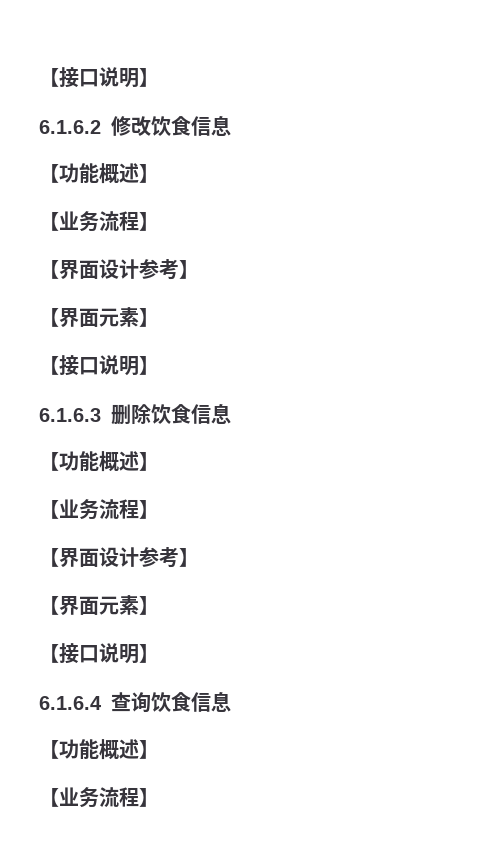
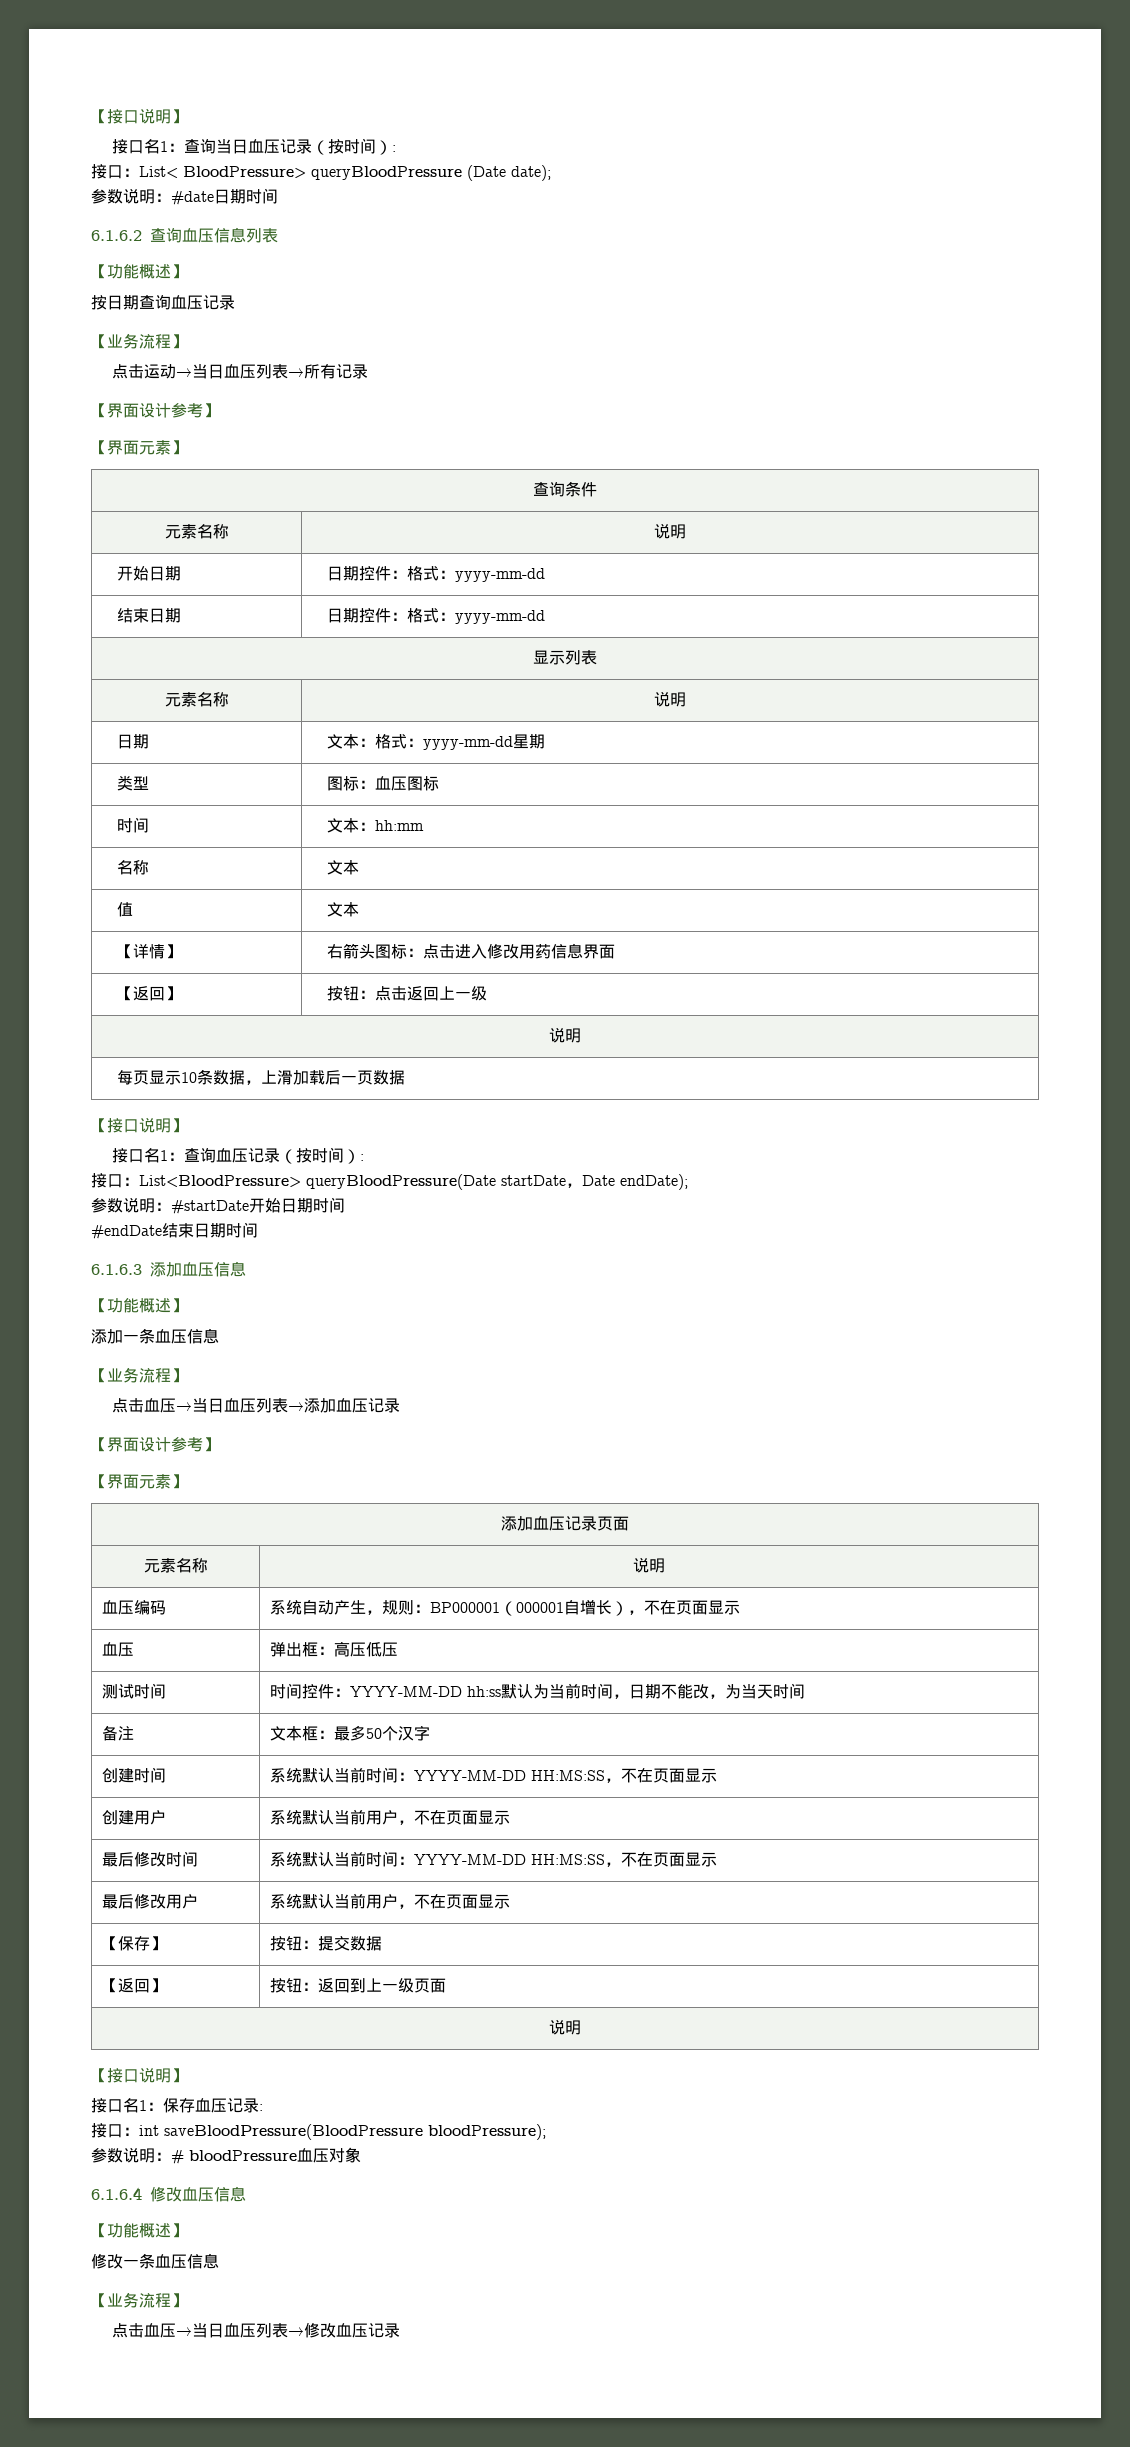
[39,67,159,88] 【接口说明】 -> [91,108,187,124] [112,138,397,155] [91,164,551,181] [91,188,278,205] 【接口说明】 // 接口名1：查询当日血压记录（按时间）: // 接口：List< BloodPressure> queryBloodPressure (Date date); // 参数说明：#date日期时间
[111,115,231,136] [39,163,159,184] [39,211,159,232] [39,259,199,280] [39,307,159,328] [39,355,159,376] 修改饮食信息 // 【功能概述】 // 【业务流程】 // 【界面设计参考】 // 【界面元素】 // 【接口说明】 -> [150,227,278,243] [91,264,187,279] [91,294,235,310] [91,333,187,349] [112,364,369,379] [91,403,219,418] [91,440,187,455] [533,481,597,497] [164,524,229,539] [654,523,686,539] [117,566,182,581] [327,566,546,582] [117,608,182,623] [327,608,546,624] [533,650,597,665] [164,692,229,707] [654,691,686,707] [117,734,150,749] [327,734,546,750] [117,775,150,791] [327,776,440,791] [117,817,150,833] [327,818,425,833] [117,860,150,875] [327,860,360,875] [117,902,134,917] [327,902,360,917] [117,944,182,959] [327,943,616,959] [117,986,182,1001] [327,986,488,1001] [549,1027,581,1043] [117,1069,406,1085] [91,1117,187,1133] [112,1147,365,1164] [91,1173,688,1190] [91,1197,345,1214] [91,1222,258,1239] 查询血压信息列表 // 【功能概述】 // 按日期查询血压记录 // 【业务流程】 // 点击运动→当日血压列表→所有记录 // 【界面设计参考】 // 【界面元素】 // 查询条件 // 元素名称 | 说明 // 开始日期 | 日期控件：格式：yyyy-mm-dd // 结束日期 | 日期控件：格式：yyyy-mm-dd // 显示列表 // 元素名称 | 说明 // 日期 | 文本：格式：yyyy-mm-dd星期 // 类型 | 图标：血压图标 // 时间 | 文本：hh:mm // 名称 | 文本 // 值 | 文本 // 【详情】 | 右箭头图标：点击进入修改用药信息界面 // 【返回】 | 按钮：点击返回上一级 // 说明 // 每页显示10条数据，上滑加载后一页数据 // 【接口说明】 // 接口名1：查询血压记录（按时间）: // 接口：List<BloodPressure> queryBloodPressure(Date startDate，Date endDate); // 参数说明：#startDate开始日期时间 // #endDate结束日期时间
[111,403,231,425] [39,451,159,472] [39,499,159,520] [39,547,199,568] [39,595,159,616] [39,643,159,664] 删除饮食信息 // 【功能概述】 // 【业务流程】 // 【界面设计参考】 // 【界面元素】 // 【接口说明】 -> [150,1261,246,1277] [91,1298,187,1313] [91,1328,219,1344] [91,1367,187,1383] [112,1398,401,1413] [91,1437,219,1452] [91,1474,187,1489] [501,1516,629,1531] [143,1558,208,1573] [633,1557,665,1573] [101,1600,166,1615] [269,1599,740,1616] [101,1642,134,1657] [269,1641,398,1657] [101,1683,166,1699] [269,1683,805,1699] [101,1725,134,1741] [269,1725,430,1741] [101,1767,166,1783] [269,1767,717,1783] [101,1810,166,1825] [269,1809,510,1825] [101,1851,198,1867] [269,1851,717,1867] [101,1893,198,1909] [269,1893,510,1909] [101,1936,166,1951] [269,1936,382,1951] [101,1978,166,1993] [269,1978,446,1993] [549,2019,581,2035] [91,2067,187,2083] [91,2098,263,2113] [91,2123,546,2140] [91,2147,361,2164] 添加血压信息 // 【功能概述】 // 添加一条血压信息 // 【业务流程】 // 点击血压→当日血压列表→添加血压记录 // 【界面设计参考】 // 【界面元素】 // 添加血压记录页面 // 元素名称 | 说明 // 血压编码 | 系统自动产生，规则：BP000001（000001自增长），不在页面显示 // 血压 | 弹出框：高压低压 // 测试时间 | 时间控件：YYYY-MM-DD hh:ss默认为当前时间，日期不能改，为当天时间 // 备注 | 文本框：最多50个汉字 // 创建时间 | 系统默认当前时间：YYYY-MM-DD HH:MS:SS，不在页面显示 // 创建用户 | 系统默认当前用户，不在页面显示 // 最后修改时间 | 系统默认当前时间：YYYY-MM-DD HH:MS:SS，不在页面显示 // 最后修改用户 | 系统默认当前用户，不在页面显示 // 【保存】 | 按钮：提交数据 // 【返回】 | 按钮：返回到上一级页面 // 说明 // 【接口说明】 // 接口名1：保存血压记录: // 接口：int saveBloodPressure(BloodPressure bloodPressure); // 参数说明：# bloodPressure血压对象
[111,691,231,713] [39,739,159,760] [39,787,159,808] 查询饮食信息 // 【功能概述】 // 【业务流程】 -> [150,2186,246,2202] [91,2223,187,2238] [91,2253,219,2269] [91,2292,187,2308] [112,2322,401,2338] 修改血压信息 // 【功能概述】 // 修改一条血压信息 // 【业务流程】 // 点击血压→当日血压列表→修改血压记录

